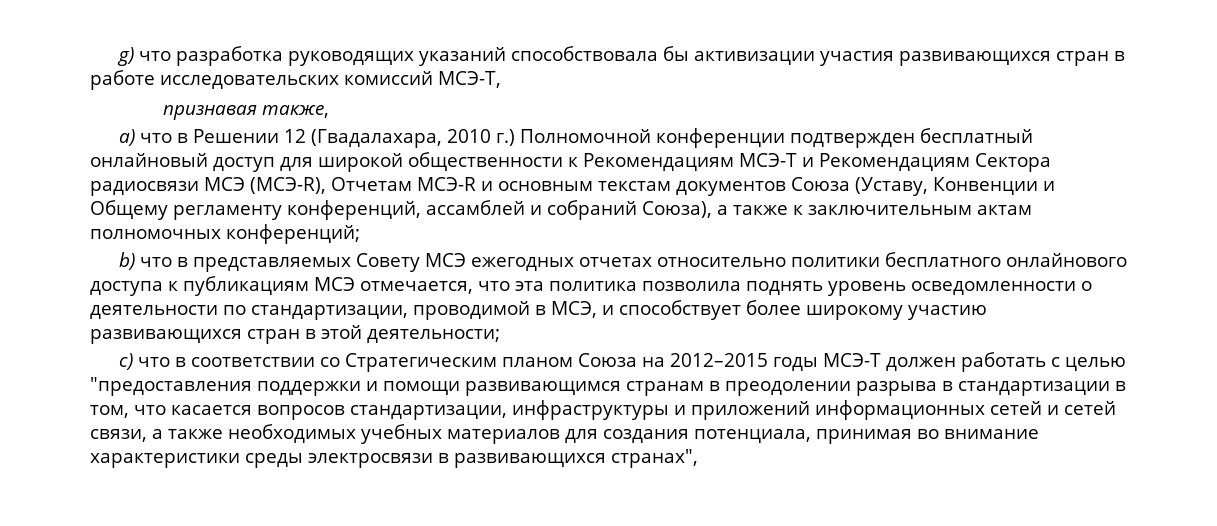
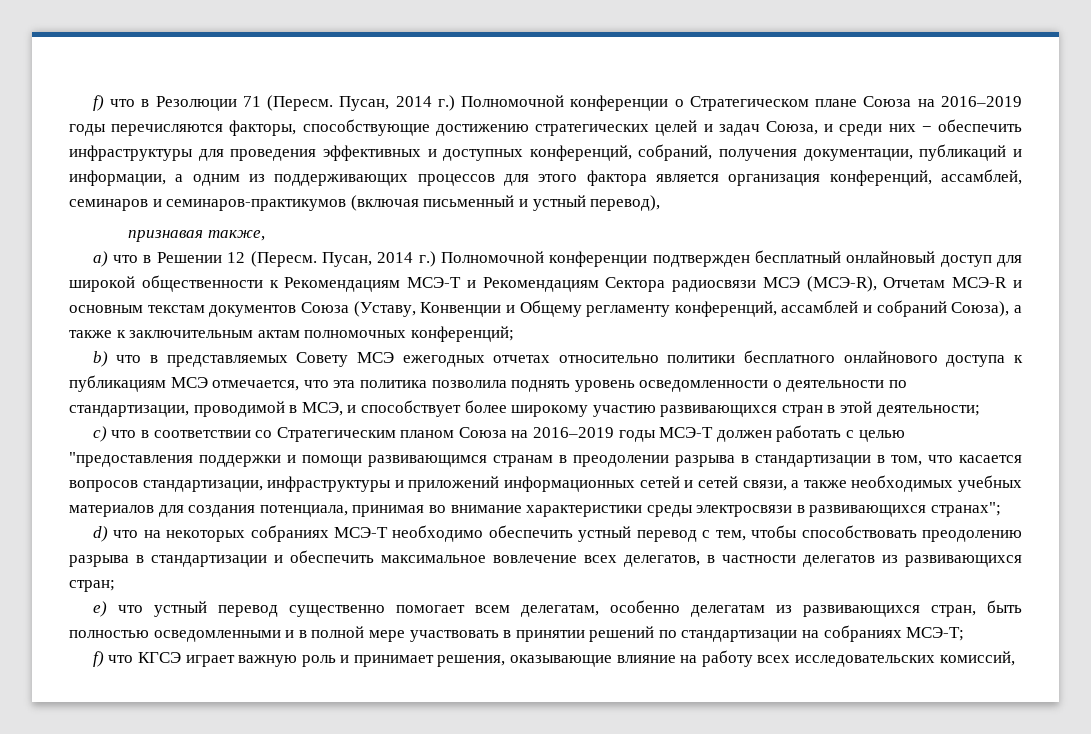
[116,46,1125,66] [90,70,501,90] g) что разработка руководящих указаний способствовала бы активизации участия развивающихся стран в работе исследовательских комиссий МСЭ-T, -> [92,95,1022,111] [69,119,1022,136] [69,144,1022,161] [69,169,1023,186] [69,195,661,211] f) что в Резолюции 71 (Пересм. Пусан, 2014 г.) Полномочной конференции о Стратегическом плане Союза на 2016–2019 годы перечисляются факторы, способствующие достижению стратегических целей и задач Союза, и среди них − обеспечить инфраструктуры для проведения эффективных и доступных конференций, собраний, получения документации, публикаций и информации, а одним из поддерживающих процессов для этого фактора является организация конференций, ассамблей, семинаров и семинаров-практикумов (включая письменный и устный перевод),
[310,129,491,148] (Гвадалахара, 2010 -> [250,251,414,267] (Пересм. Пусан, 2014
[669,353,768,367] 2012–2015 -> [533,427,615,438] 2016–2019
[611,449,698,468] странах", -> [931,502,1002,517] [92,525,1022,542] [69,550,1022,567] [69,580,115,592] [92,600,1022,617] [69,625,965,642] [92,650,1015,667] странах"; // d) что на некоторых собраниях МСЭ-Т необходимо обеспечить устный перевод с тем, чтобы способствовать преодолению разрыва в стандартизации и обеспечить максимальное вовлечение всех делегатов, в частности делегатов из развивающихся стран; // e) что устный перевод существенно помогает всем делегатам, особенно делегатам из развивающихся стран, быть полностью осведомленными и в полной мере участвовать в принятии решений по стандартизации на собраниях МСЭ-Т; // f) что КГСЭ играет важную роль и принимает решения, оказывающие влияние на работу всех исследовательских комиссий,

